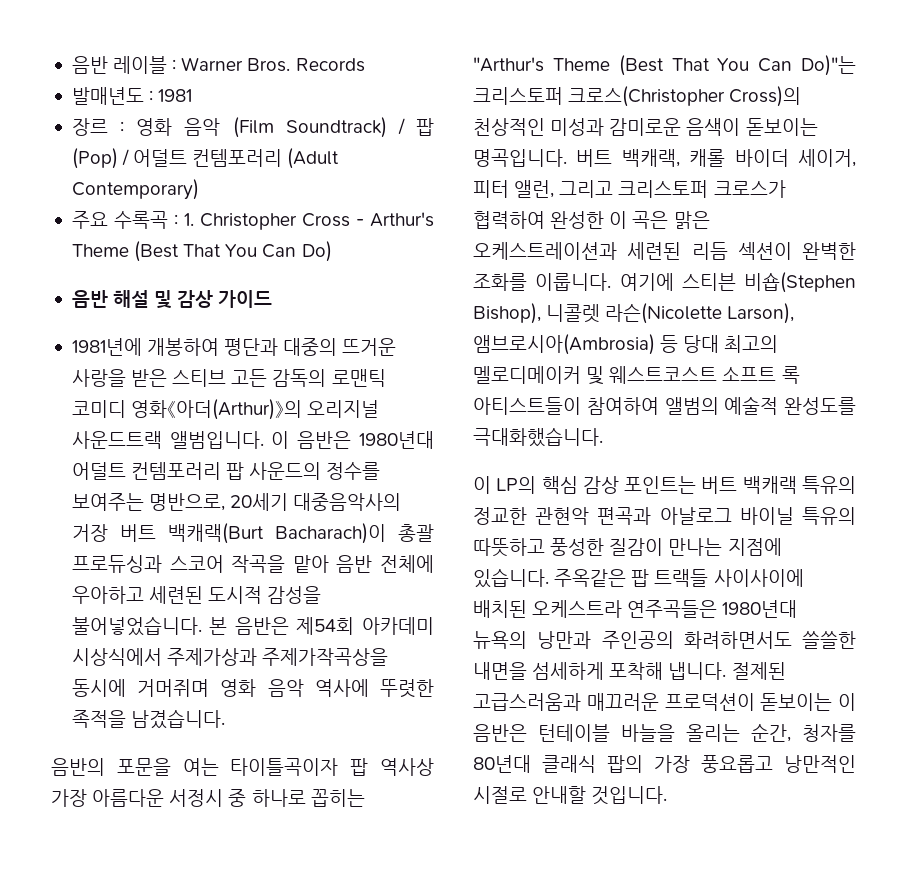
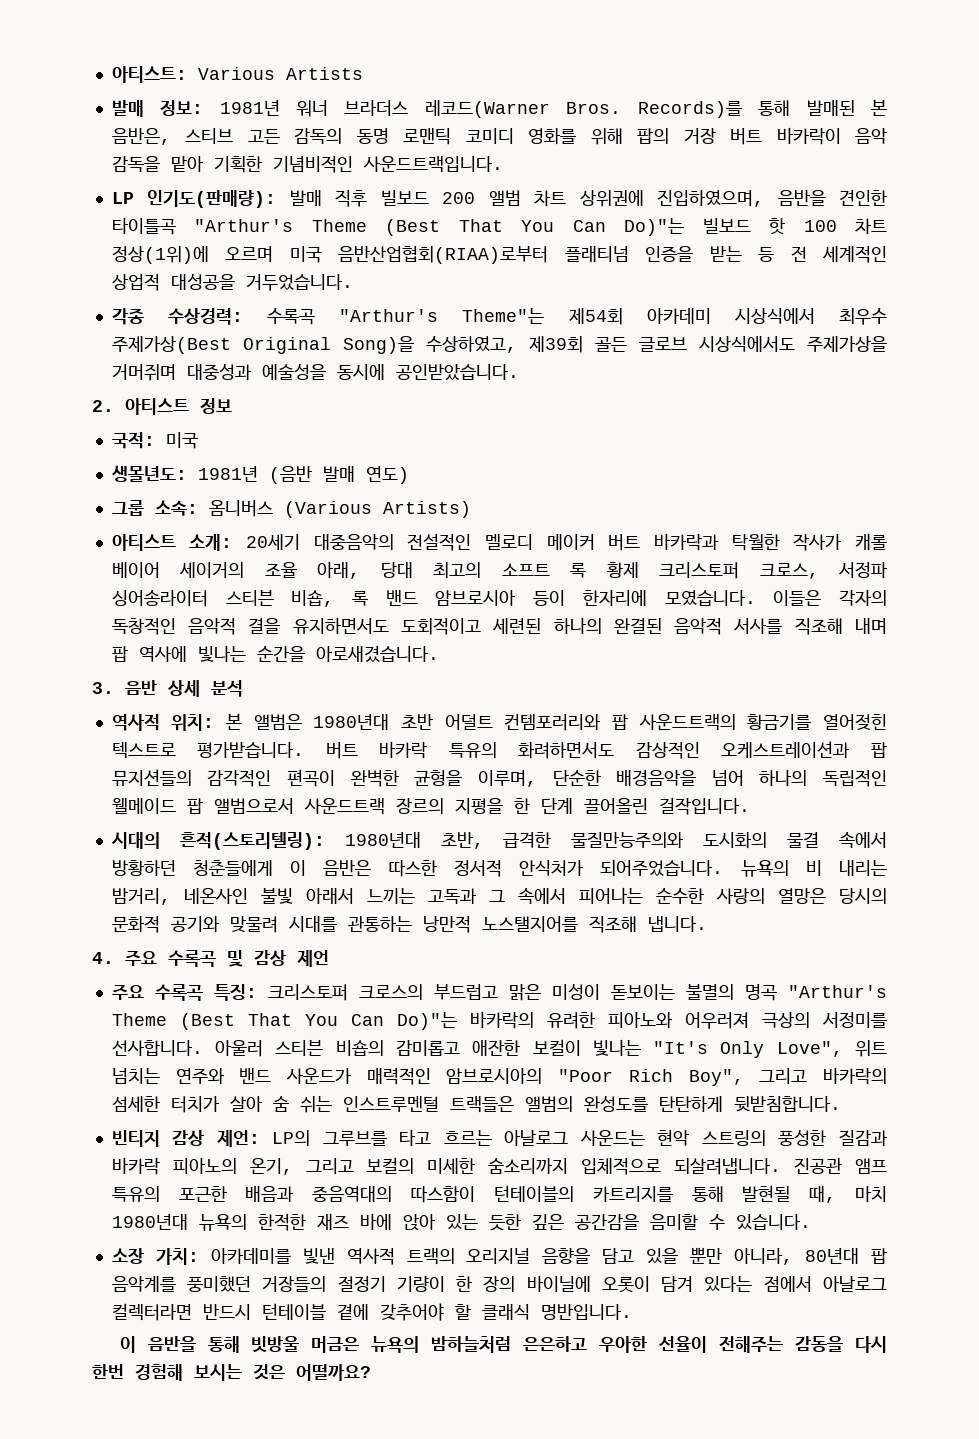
[71,56,365,74] [71,87,193,105] [71,117,434,138] [71,148,340,169] [71,179,199,200] [71,211,434,230] [71,241,332,262] [71,290,273,309] [71,338,397,356] [71,369,168,387] 음반 레이블 : Warner Bros. Records // 발매년도 : 1981 // 장르 : 영화 음악 (Film Soundtrack) / 팝 (Pop) / 어덜트 컨템포러리 (Adult Contemporary) // 주요 수록곡 : 1. Christopher Cross - Arthur's Theme (Best That You Can Do) // 음반 해설 및 감상 가이드 // 1981년에 개봉하여 평단과 대중의 뜨거운 사랑을 받은 -> [111,66,363,83] [111,99,887,118] [111,128,171,145] 아티스트: Various Artists // 발매 정보: 1981년 워너 브라더스 레코드(Warner Bros. Records)를 통해 발매된 본 음반은,
(327, 378) none -> [356,128,389,144] 동명
[131,399,380,420] [71,431,435,449] [71,462,381,480] [71,493,402,511] [71,523,435,544] [71,555,434,573] [71,586,322,604] [71,616,435,636] [71,648,389,666] [71,679,435,698] [71,709,226,729] [51,758,435,776] [51,789,365,807] [473,55,856,76] [473,86,802,107] [473,118,818,136] [473,149,856,167] [473,180,786,198] [473,211,710,229] [473,242,856,260] [473,272,856,293] [473,303,795,324] [473,334,779,355] [473,366,800,385] [473,396,856,415] [473,427,603,447] [473,476,856,494] [473,507,856,525] [473,538,782,557] [473,568,804,588] [473,600,798,618] [473,631,856,649] [473,662,786,680] [473,693,856,711] [473,723,856,742] [473,755,856,773] [473,786,668,805] 영화《아더(Arthur)》의 오리지널 사운드트랙 앨범입니다. 이 음반은 1980년대 어덜트 컨템포러리 팝 사운드의 정수를 보여주는 명반으로, 20세기 대중음악사의 거장 버트 백캐랙(Burt Bacharach)이 총괄 프로듀싱과 스코어 작곡을 맡아 음반 전체에 우아하고 세련된 도시적 감성을 불어넣었습니다. 본 음반은 제54회 아카데미 시상식에서 주제가상과 주제가작곡상을 동시에 거머쥐며 영화 음악 역사에 뚜렷한 족적을 남겼습니다. // 음반의 포문을 여는 타이틀곡이자 팝 역사상 가장 아름다운 서정시 중 하나로 꼽히는 "Arthur's Theme (Best That You Can Do)"는 크리스토퍼 크로스(Christopher Cross)의 천상적인 미성과 감미로운 음색이 돋보이는 명곡입니다. 버트 백캐랙, 캐롤 바이더 세이거, 피터 앨런, 그리고 크리스토퍼 크로스가 협력하여 완성한 이 곡은 맑은 오케스트레이션과 세련된 리듬 섹션이 완벽한 조화를 이룹니다. 여기에 스티븐 비숍(Stephen Bishop), 니콜렛 라슨(Nicolette Larson), 앰브로시아(Ambrosia) 등 당대 최고의 멜로디메이커 및 웨스트코스트 소프트 록 아티스트들이 참여하여 앨범의 예술적 완성도를 극대화했습니다. // 이 LP의 핵심 감상 포인트는 버트 백캐랙 특유의 정교한 관현악 편곡과 아날로그 바이닐 특유의 따뜻하고 풍성한 질감이 만나는 지점에 있습니다. 주옥같은 팝 트랙들 사이사이에 배치된 오케스트라 연주곡들은 1980년대 뉴욕의 낭만과 주인공의 화려하면서도 쓸쓸한 내면을 섬세하게 포착해 냅니다. 절제된 고급스러움과 매끄러운 프로덕션이 돋보이는 이 음반은 턴테이블 바늘을 올리는 순간, 청자를 80년대 클래식 팝의 가장 풍요롭고 낭만적인 시절로 안내할 것입니다. -> [528,127,887,145] [111,156,503,173] [111,190,888,208] [111,217,888,236] [111,245,888,264] [111,274,353,291] [111,308,887,325] [111,336,887,354] [111,364,519,381] [92,398,232,415] [111,432,198,449] [110,465,409,484] [111,500,471,518] [111,533,887,551] [111,562,889,579] [111,589,888,607] [111,617,887,635] [111,645,439,663] [92,680,243,697] [111,713,887,731] [111,741,887,759] [111,769,888,787] [111,797,750,815] [110,831,887,850] [111,860,888,877] [111,887,887,905] [111,915,707,933] [92,950,329,967] [111,984,887,1001] [111,1011,887,1030] [111,1039,887,1058] [111,1067,888,1086] [111,1096,841,1113] [111,1129,888,1147] [111,1157,887,1175] [111,1185,888,1203] [111,1213,811,1231] [111,1247,887,1265] [111,1275,887,1292] [111,1303,632,1321] [119,1336,887,1353] [92,1364,371,1381] 영화를 위해 팝의 거장 버트 바카락이 음악 감독을 맡아 기획한 기념비적인 사운드트랙입니다. // LP 인기도(판매량): 발매 직후 빌보드 200 앨범 차트 상위권에 진입하였으며, 음반을 견인한 타이틀곡 "Arthur's Theme (Best That You Can Do)"는 빌보드 핫 100 차트 정상(1위)에 오르며 미국 음반산업협회(RIAA)로부터 플래티넘 인증을 받는 등 전 세계적인 상업적 대성공을 거두었습니다. // 각종 수상경력: 수록곡 "Arthur's Theme"는 제54회 아카데미 시상식에서 최우수 주제가상(Best Original Song)을 수상하였고, 제39회 골든 글로브 시상식에서도 주제가상을 거머쥐며 대중성과 예술성을 동시에 공인받았습니다. // 2. 아티스트 정보 // 국적: 미국 // 생몰년도: 1981년 (음반 발매 연도) // 그룹 소속: 옴니버스 (Various Artists) // 아티스트 소개: 20세기 대중음악의 전설적인 멜로디 메이커 버트 바카락과 탁월한 작사가 캐롤 베이어 세이거의 조율 아래, 당대 최고의 소프트 록 황제 크리스토퍼 크로스, 서정파 싱어송라이터 스티븐 비숍, 록 밴드 암브로시아 등이 한자리에 모였습니다. 이들은 각자의 독창적인 음악적 결을 유지하면서도 도회적이고 세련된 하나의 완결된 음악적 서사를 직조해 내며 팝 역사에 빛나는 순간을 아로새겼습니다. // 3. 음반 상세 분석 // 역사적 위치: 본 앨범은 1980년대 초반 어덜트 컨템포러리와 팝 사운드트랙의 황금기를 열어젖힌 텍스트로 평가받습니다. 버트 바카락 특유의 화려하면서도 감상적인 오케스트레이션과 팝 뮤지션들의 감각적인 편곡이 완벽한 균형을 이루며, 단순한 배경음악을 넘어 하나의 독립적인 웰메이드 팝 앨범으로서 사운드트랙 장르의 지평을 한 단계 끌어올린 걸작입니다. // 시대의 흔적(스토리텔링): 1980년대 초반, 급격한 물질만능주의와 도시화의 물결 속에서 방황하던 청춘들에게 이 음반은 따스한 정서적 안식처가 되어주었습니다. 뉴욕의 비 내리는 밤거리, 네온사인 불빛 아래서 느끼는 고독과 그 속에서 피어나는 순수한 사랑의 열망은 당시의 문화적 공기와 맞물려 시대를 관통하는 낭만적 노스탤지어를 직조해 냅니다. // 4. 주요 수록곡 및 감상 제언 // 주요 수록곡 특징: 크리스토퍼 크로스의 부드럽고 맑은 미성이 돋보이는 불멸의 명곡 "Arthur's Theme (Best That You Can Do)"는 바카락의 유려한 피아노와 어우러져 극상의 서정미를 선사합니다. 아울러 스티븐 비숍의 감미롭고 애잔한 보컬이 빛나는 "It's Only Love", 위트 넘치는 연주와 밴드 사운드가 매력적인 암브로시아의 "Poor Rich Boy", 그리고 바카락의 섬세한 터치가 살아 숨 쉬는 인스트루멘털 트랙들은 앨범의 완성도를 탄탄하게 뒷받침합니다. // 빈티지 감상 제언: LP의 그루브를 타고 흐르는 아날로그 사운드는 현악 스트링의 풍성한 질감과 바카락 피아노의 온기, 그리고 보컬의 미세한 숨소리까지 입체적으로 되살려냅니다. 진공관 앰프 특유의 포근한 배음과 중음역대의 따스함이 턴테이블의 카트리지를 통해 발현될 때, 마치 1980년대 뉴욕의 한적한 재즈 바에 앉아 있는 듯한 깊은 공간감을 음미할 수 있습니다. // 소장 가치: 아카데미를 빛낸 역사적 트랙의 오리지널 음향을 담고 있을 뿐만 아니라, 80년대 팝 음악계를 풍미했던 거장들의 절정기 기량이 한 장의 바이닐에 오롯이 담겨 있다는 점에서 아날로그 컬렉터라면 반드시 턴테이블 곁에 갖추어야 할 클래식 명반입니다. // 이 음반을 통해 빗방울 머금은 뉴욕의 밤하늘처럼 은은하고 우아한 선율이 전해주는 감동을 다시 한번 경험해 보시는 것은 어떨까요?

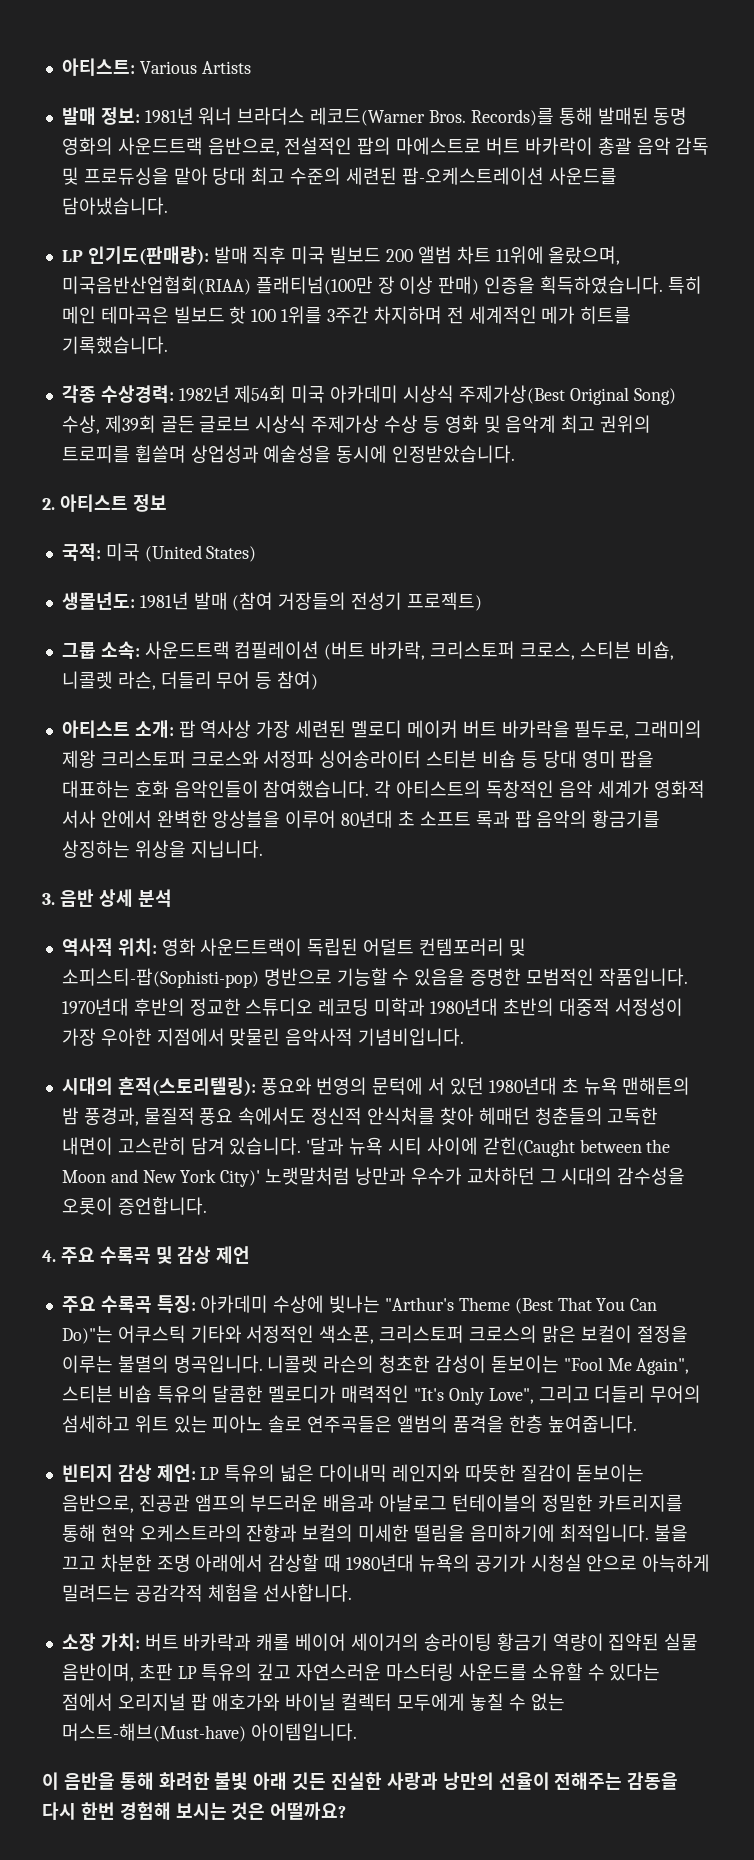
[870,99,887,116] [111,127,887,145] [111,156,503,173] 본 음반은, 스티브 고든 감독의 동명 로맨틱 코미디 영화를 위해 팝의 거장 버트 바카락이 음악 감독을 맡아 기획한 기념비적인 사운드트랙입니다. -> [653,107,688,125] [61,137,710,156] [61,167,617,185] [61,197,168,215] 동명 영화의 사운드트랙 음반으로, 전설적인 팝의 마에스트로 버트 바카락이 총괄 음악 감독 및 프로듀싱을 맡아 당대 최고 수준의 세련된 팝-오케스트레이션 사운드를 담아냈습니다.
(368, 198) none -> [291,246,326,264] 미국
[579,190,888,207] [111,217,888,236] [111,245,888,264] [111,274,353,291] [111,308,887,325] [111,336,887,354] [111,364,252,381] 상위권에 진입하였으며, 음반을 견인한 타이틀곡 "Arthur's Theme (Best That You Can Do)"는 빌보드 핫 100 차트 정상(1위)에 오르며 미국 음반산업협회(RIAA)로부터 플래티넘 인증을 받는 등 전 세계적인 상업적 대성공을 거두었습니다. // 각종 수상경력: 수록곡 "Arthur's Theme"는 제54회 아카데미 시상식에서 최우수 주제가상(Best Original Song)을 수상하였고, 제39회 골든 글로브 시상식에서도 주제가상을 거머쥐며 대중성과 -> [495,246,621,265] [61,276,702,295] [61,306,632,324] [61,336,168,354] [61,385,676,405] [61,415,652,434] [61,445,259,463] 11위에 올랐으며, 미국음반산업협회(RIAA) 플래티넘(100만 장 이상 판매) 인증을 획득하였습니다. 특히 메인 테마곡은 빌보드 핫 100 1위를 3주간 차지하며 전 세계적인 메가 히트를 기록했습니다. // 각종 수상경력: 1982년 제54회 미국 아카데미 시상식 주제가상(Best Original Song) 수상, 제39회 골든 글로브 시상식 주제가상 수상 등 영화 및 음악계 최고 권위의 트로피를 휩쓸며 상업성과
[395,364,519,381] 공인받았습니다. -> [392,445,516,463] 인정받았습니다.
(198, 440) none -> [144,545,257,562] (United States)
[268,466,409,484] [111,500,471,518] [111,533,887,551] [111,562,889,579] [111,589,888,607] [111,617,887,635] [111,645,439,663] (음반 발매 연도) // 그룹 소속: 옴니버스 (Various Artists) // 아티스트 소개: 20세기 대중음악의 전설적인 멜로디 메이커 버트 바카락과 탁월한 작사가 캐롤 베이어 세이거의 조율 아래, 당대 최고의 소프트 록 황제 크리스토퍼 크로스, 서정파 싱어송라이터 스티븐 비숍, 록 밴드 암브로시아 등이 한자리에 모였습니다. 이들은 각자의 독창적인 음악적 결을 유지하면서도 도회적이고 세련된 하나의 완결된 음악적 서사를 직조해 내며 팝 역사에 빛나는 순간을 아로새겼습니다. -> [193,592,482,611] [61,641,674,660] [61,671,319,690] [61,720,703,739] [61,750,655,768] [61,780,705,798] [61,810,661,828] [61,840,263,858] 발매 (참여 거장들의 전성기 프로젝트) // 그룹 소속: 사운드트랙 컴필레이션 (버트 바카락, 크리스토퍼 크로스, 스티븐 비숍, 니콜렛 라슨, 더들리 무어 등 참여) // 아티스트 소개: 팝 역사상 가장 세련된 멜로디 메이커 버트 바카락을 필두로, 그래미의 제왕 크리스토퍼 크로스와 서정파 싱어송라이터 스티븐 비숍 등 당대 영미 팝을 대표하는 호화 음악인들이 참여했습니다. 각 아티스트의 독창적인 음악 세계가 영화적 서사 안에서 완벽한 앙상블을 이루어 80년대 초 소프트 록과 팝 음악의 황금기를 상징하는 위상을 지닙니다.
[226,713,887,731] [111,741,887,759] [111,769,888,787] [111,797,750,815] [110,831,887,850] [111,860,888,877] [111,887,887,905] [111,915,707,933] 본 앨범은 1980년대 초반 어덜트 컨템포러리와 팝 사운드트랙의 황금기를 열어젖힌 텍스트로 평가받습니다. 버트 바카락 특유의 화려하면서도 감상적인 오케스트레이션과 팝 뮤지션들의 감각적인 편곡이 완벽한 균형을 이루며, 단순한 배경음악을 넘어 하나의 독립적인 웰메이드 팝 앨범으로서 사운드트랙 장르의 지평을 한 단계 끌어올린 걸작입니다. // 시대의 흔적(스토리텔링): 1980년대 초반, 급격한 물질만능주의와 도시화의 물결 속에서 방황하던 청춘들에게 이 음반은 따스한 정서적 안식처가 되어주었습니다. 뉴욕의 비 내리는 밤거리, 네온사인 불빛 아래서 느끼는 고독과 그 속에서 피어나는 순수한 사랑의 열망은 당시의 문화적 공기와 맞물려 시대를 관통하는 낭만적 노스탤지어를 직조해 냅니다. -> [161,938,526,956] [61,968,688,988] [61,998,683,1016] [61,1028,465,1046] [61,1077,691,1096] [61,1107,659,1126] [61,1137,671,1157] [61,1167,686,1187] [61,1197,207,1215] 영화 사운드트랙이 독립된 어덜트 컨템포러리 및 소피스티-팝(Sophisti-pop) 명반으로 기능할 수 있음을 증명한 모범적인 작품입니다. 1970년대 후반의 정교한 스튜디오 레코딩 미학과 1980년대 초반의 대중적 서정성이 가장 우아한 지점에서 맞물린 음악사적 기념비입니다. // 시대의 흔적(스토리텔링): 풍요와 번영의 문턱에 서 있던 1980년대 초 뉴욕 맨해튼의 밤 풍경과, 물질적 풍요 속에서도 정신적 안식처를 찾아 헤매던 청춘들의 고독한 내면이 고스란히 담겨 있습니다. '달과 뉴욕 시티 사이에 갇힌(Caught between the Moon and New York City)' 노랫말처럼 낭만과 우수가 교차하던 그 시대의 감수성을 오롯이 증언합니다.
[267,984,887,1001] [111,1011,887,1030] [111,1039,887,1058] [111,1067,888,1086] [111,1096,841,1113] [111,1129,888,1147] [111,1157,887,1175] [111,1185,888,1203] [111,1213,811,1231] [111,1247,887,1265] [111,1275,887,1292] [111,1303,632,1321] [119,1336,648,1353] 크리스토퍼 크로스의 부드럽고 맑은 미성이 돋보이는 불멸의 명곡 "Arthur's Theme (Best That You Can Do)"는 바카락의 유려한 피아노와 어우러져 극상의 서정미를 선사합니다. 아울러 스티븐 비숍의 감미롭고 애잔한 보컬이 빛나는 "It's Only Love", 위트 넘치는 연주와 밴드 사운드가 매력적인 암브로시아의 "Poor Rich Boy", 그리고 바카락의 섬세한 터치가 살아 숨 쉬는 인스트루멘털 트랙들은 앨범의 완성도를 탄탄하게 뒷받침합니다. // 빈티지 감상 제언: LP의 그루브를 타고 흐르는 아날로그 사운드는 현악 스트링의 풍성한 질감과 바카락 피아노의 온기, 그리고 보컬의 미세한 숨소리까지 입체적으로 되살려냅니다. 진공관 앰프 특유의 포근한 배음과 중음역대의 따스함이 턴테이블의 카트리지를 통해 발현될 때, 마치 1980년대 뉴욕의 한적한 재즈 바에 앉아 있는 듯한 깊은 공간감을 음미할 수 있습니다. // 소장 가치: 아카데미를 빛낸 역사적 트랙의 오리지널 음향을 담고 있을 뿐만 아니라, 80년대 팝 음악계를 풍미했던 거장들의 절정기 기량이 한 장의 바이닐에 오롯이 담겨 있다는 점에서 아날로그 컬렉터라면 반드시 턴테이블 곁에 갖추어야 할 클래식 명반입니다. // 이 음반을 통해 빗방울 머금은 뉴욕의 밤하늘처럼 은은하고 우아한 -> [200,1295,658,1314] [61,1325,688,1344] [61,1355,690,1375] [61,1385,702,1405] [61,1415,637,1433] [61,1464,645,1482] [61,1494,683,1513] [61,1524,688,1542] [61,1554,711,1572] [61,1584,353,1602] [61,1633,699,1651] [61,1663,661,1682] [61,1693,565,1711] [61,1723,357,1742] [42,1772,494,1790] 아카데미 수상에 빛나는 "Arthur's Theme (Best That You Can Do)"는 어쿠스틱 기타와 서정적인 색소폰, 크리스토퍼 크로스의 맑은 보컬이 절정을 이루는 불멸의 명곡입니다. 니콜렛 라슨의 청초한 감성이 돋보이는 "Fool Me Again", 스티븐 비숍 특유의 달콤한 멜로디가 매력적인 "It's Only Love", 그리고 더들리 무어의 섬세하고 위트 있는 피아노 솔로 연주곡들은 앨범의 품격을 한층 높여줍니다. // 빈티지 감상 제언: LP 특유의 넓은 다이내믹 레인지와 따뜻한 질감이 돋보이는 음반으로, 진공관 앰프의 부드러운 배음과 아날로그 턴테이블의 정밀한 카트리지를 통해 현악 오케스트라의 잔향과 보컬의 미세한 떨림을 음미하기에 최적입니다. 불을 끄고 차분한 조명 아래에서 감상할 때 1980년대 뉴욕의 공기가 시청실 안으로 아늑하게 밀려드는 공감각적 체험을 선사합니다. // 소장 가치: 버트 바카락과 캐롤 베이어 세이거의 송라이팅 황금기 역량이 집약된 실물 음반이며, 초판 LP 특유의 깊고 자연스러운 마스터링 사운드를 소유할 수 있다는 점에서 오리지널 팝 애호가와 바이닐 컬렉터 모두에게 놓칠 수 없는 머스트-해브(Must-have) 아이템입니다. // 이 음반을 통해 화려한 불빛 아래 깃든 진실한 사랑과 낭만의

